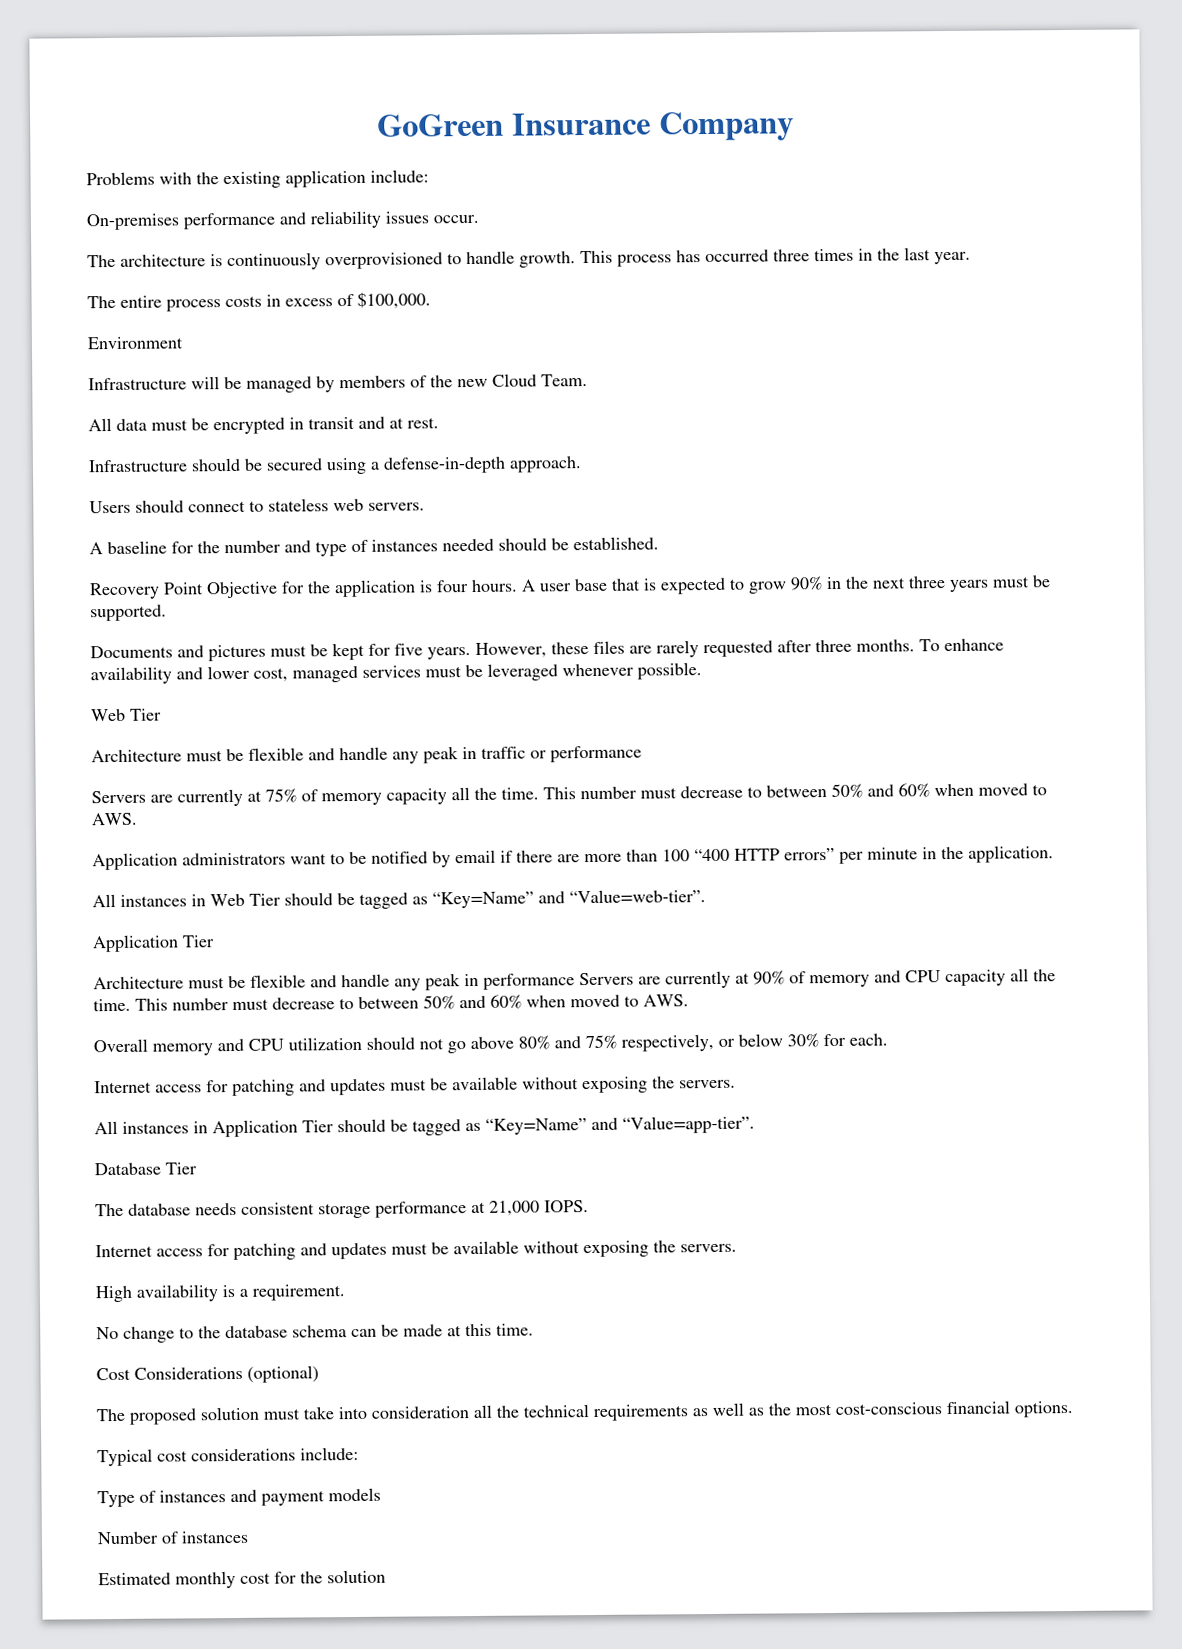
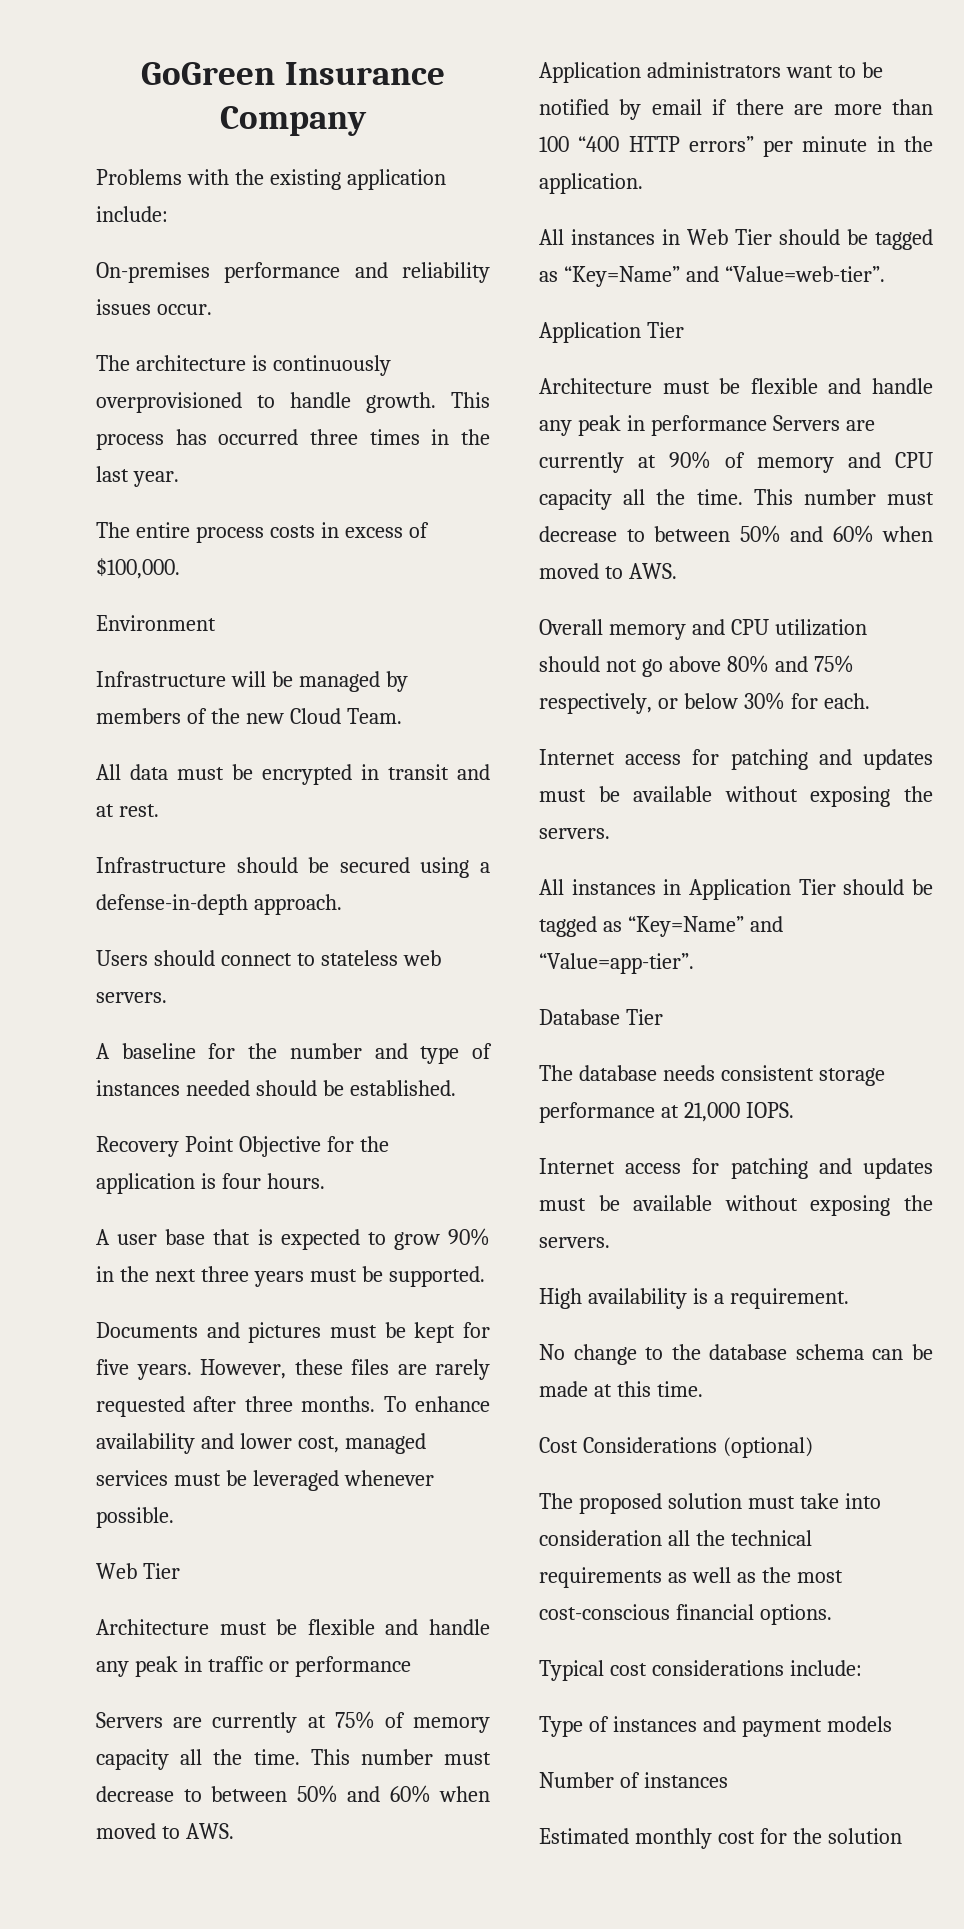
(518, 585) none -> (325, 1181) //

